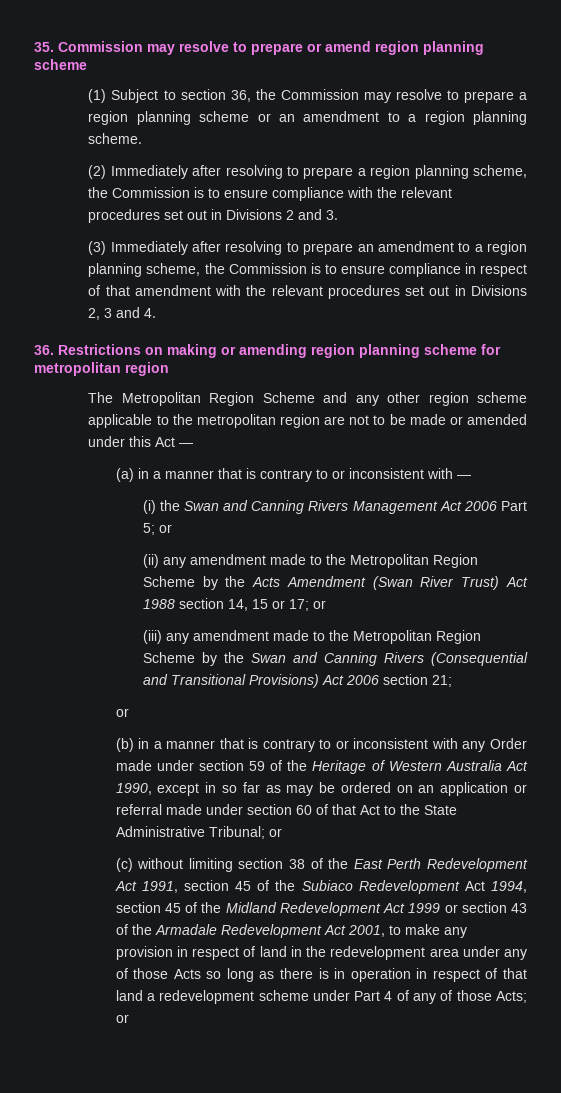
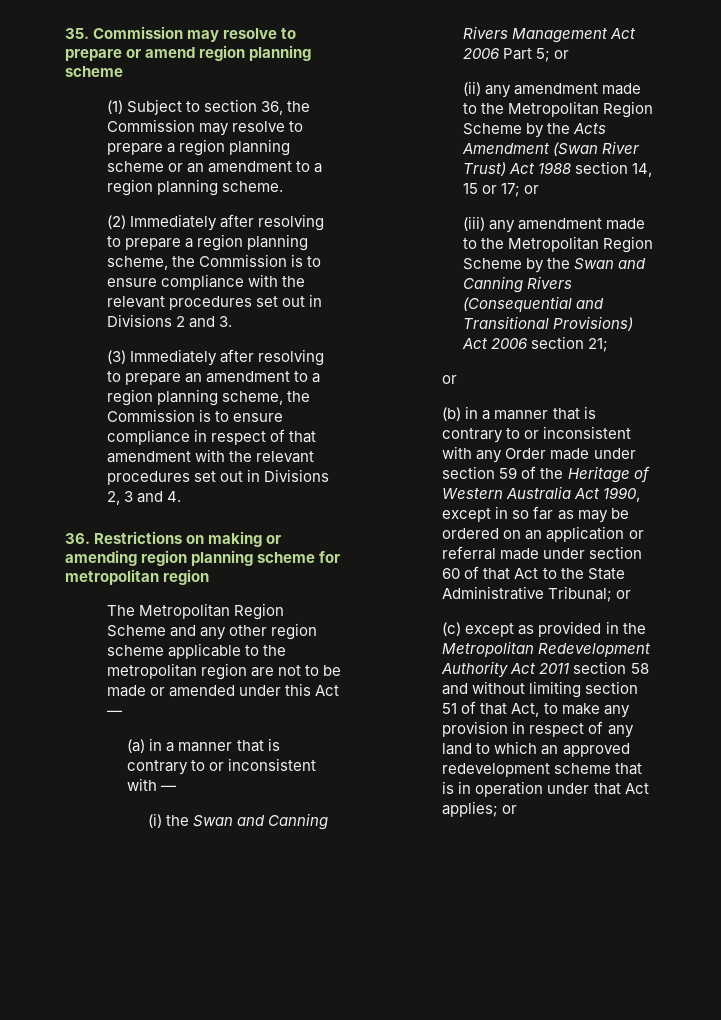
[137,858,529,872] [114,880,527,894] [115,902,527,916] [115,924,385,938] without limiting section 38 of the East Perth Redevelopment Act 1991, section 45 of the Subiaco Redevelopment Act 1994, section 45 of the Midland Redevelopment Act 1999 or section 43 of the Armadale Redevelopment Act 2001, -> [465,621,646,637] [442,641,652,657] [441,661,649,678] [442,681,639,698] [442,701,540,717] except as provided in the Metropolitan Redevelopment Authority Act 2011 section 58 and without limiting section 51 of that Act,
[259,946,527,960] [115,968,527,982] [115,990,528,1004] land in the redevelopment area under any of those Acts so long as there is in operation in respect of that land a redevelopment scheme under Part 4 of any of those Acts; -> [607,725,634,738] [442,741,630,757] [442,763,643,777] [442,781,649,797] [442,801,499,817] any land to which an approved redevelopment scheme that is in operation under that Act applies;

